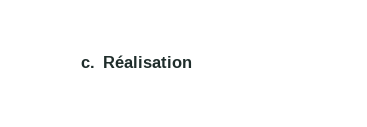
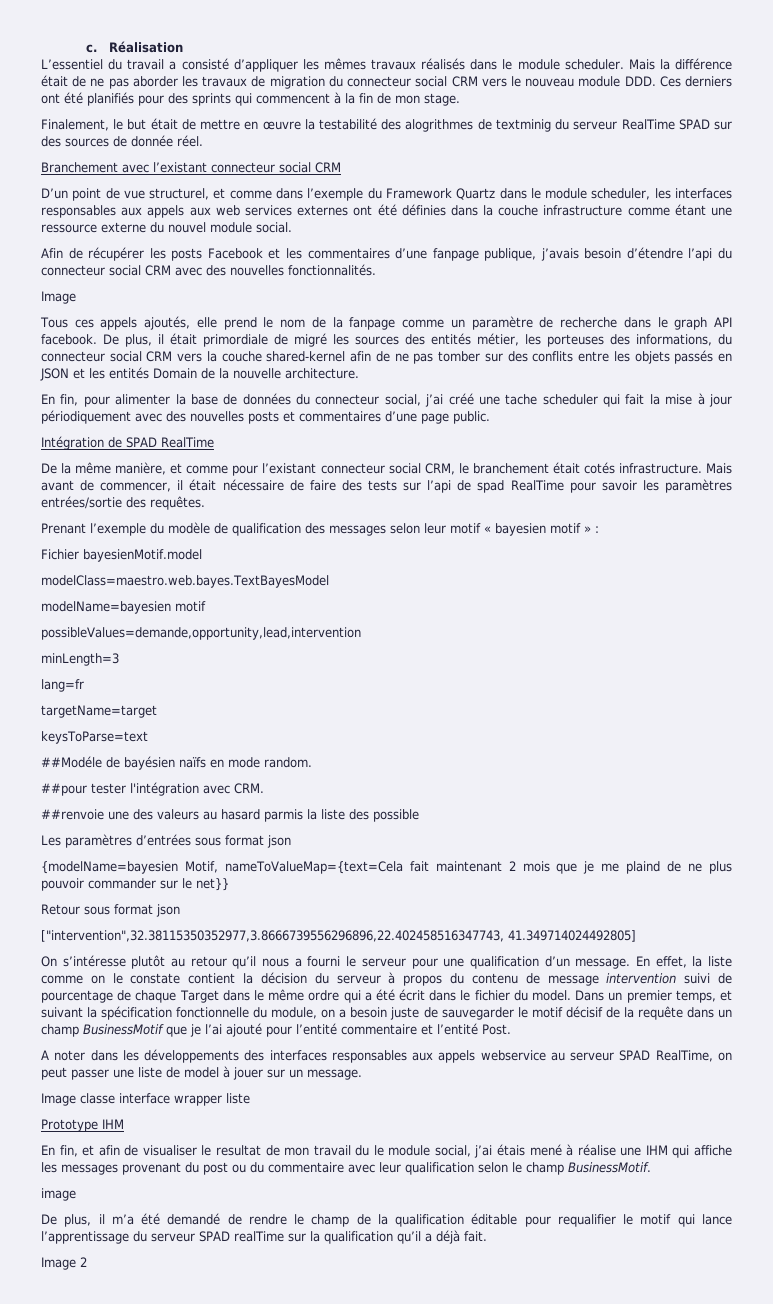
(192, 61) none -> [41,58,732,72] [41,75,733,89] [41,92,460,106] [41,118,732,132] [41,135,203,147] [41,162,341,173] [41,188,732,201] [41,204,732,218] [41,222,292,233] [41,247,732,261] [41,264,376,276] [41,291,76,304] [40,316,732,330] [41,333,732,347] [41,350,732,364] [40,367,359,381] [41,393,733,407] [41,410,490,424] [41,436,214,450] [41,462,732,476] [41,479,732,493] [41,496,205,510] [41,522,599,536] [41,549,202,562] [41,575,329,588] [41,601,206,614] [41,627,361,640] [41,653,119,666] [41,679,84,692] [41,705,157,718] [41,731,148,744] [41,756,312,770] [41,782,264,796] [41,809,419,822] [41,834,291,848] [41,861,732,874] [41,878,229,891] [41,904,180,917] [41,930,636,942] [41,955,733,969] [41,972,733,986] [41,989,732,1003] [41,1006,732,1020] [41,1023,511,1037] [41,1049,732,1063] [41,1066,362,1080] [41,1093,250,1106] [41,1119,124,1132] [41,1144,733,1158] [41,1162,651,1175] [41,1188,76,1201] [41,1213,733,1227] [41,1230,487,1244] [41,1257,87,1270] // L’essentiel du travail a consisté d’appliquer les mêmes travaux réalisés dans le module scheduler. Mais la différence était de ne pas aborder les travaux de migration du connecteur social CRM vers le nouveau module DDD. Ces derniers ont été planifiés pour des sprints qui commencent à la fin de mon stage. // Finalement, le but était de mettre en œuvre la testabilité des alogrithmes de textminig du serveur RealTime SPAD sur des sources de donnée réel. // Branchement avec l’existant connecteur social CRM // D’un point de vue structurel, et comme dans l’exemple du Framework Quartz dans le module scheduler, les interfaces responsables aux appels aux web services externes ont été définies dans la couche infrastructure comme étant une ressource externe du nouvel module social. // Afin de récupérer les posts Facebook et les commentaires d’une fanpage publique, j’avais besoin d’étendre l’api du connecteur social CRM avec des nouvelles fonctionnalités. // Image // Tous ces appels ajoutés, elle prend le nom de la fanpage comme un paramètre de recherche dans le graph API facebook. De plus, il était primordiale de migré les sources des entités métier, les porteuses des informations, du connecteur social CRM vers la couche shared-kernel afin de ne pas tomber sur des conflits entre les objets passés en JSON et les entités Domain de la nouvelle architecture. // En fin, pour alimenter la base de données du connecteur social, j’ai créé une tache scheduler qui fait la mise à jour périodiquement avec des nouvelles posts et commentaires d’une page public. // Intégration de SPAD RealTime // De la même manière, et comme pour l’existant connecteur social CRM, le branchement était cotés infrastructure. Mais avant de commencer, il était nécessaire de faire des tests sur l’api de spad RealTime pour savoir les paramètres entrées/sortie des requêtes. // Prenant l’exemple du modèle de qualification des messages selon leur motif « bayesien motif » : // Fichier bayesienMotif.model // modelClass=maestro.web.bayes.TextBayesModel // modelName=bayesien motif // possibleValues=demande,opportunity,lead,intervention // minLength=3 // lang=fr // targetName=target // keysToParse=text // ##Modéle de bayésien naïfs en mode random. // ##pour tester l'intégration avec CRM. // ##renvoie une des valeurs au hasard parmis la liste des possible // Les paramètres d’entrées sous format json // {modelName=bayesien Motif, nameToValueMap={text=Cela fait maintenant 2 mois que je me plaind de ne plus pouvoir commander sur le net}} // Retour sous format json // ["intervention",32.38115350352977,3.8666739556296896,22.402458516347743, 41.349714024492805] // On s’intéresse plutôt au retour qu’il nous a fourni le serveur pour une qualification d’un message. En effet, la liste comme on le constate contient la décision du serveur à propos du contenu de message intervention suivi de pourcentage de chaque Target dans le même ordre qui a été écrit dans le fichier du model. Dans un premier temps, et suivant la spécification fonctionnelle du module, on a besoin juste de sauvegarder le motif décisif de la requête dans un champ BusinessMotif que je l’ai ajouté pour l’entité commentaire et l’entité Post. // A noter dans les développements des interfaces responsables aux appels webservice au serveur SPAD RealTime, on peut passer une liste de model à jouer sur un message. // Image classe interface wrapper liste // Prototype IHM // En fin, et afin de visualiser le resultat de mon travail du le module social, j’ai étais mené à réalise une IHM qui affiche les messages provenant du post ou du commentaire avec leur qualification selon le champ BusinessMotif. // image // De plus, il m’a été demandé de rendre le champ de la qualification éditable pour requalifier le motif qui lance l’apprentissage du serveur SPAD realTime sur la qualification qu’il a déjà fait. // Image 2

